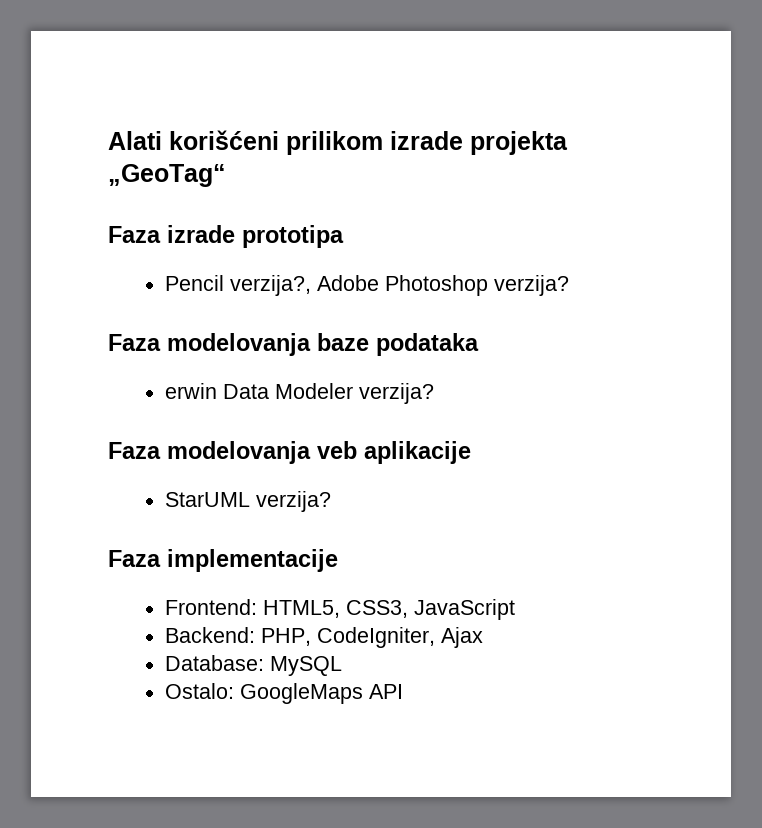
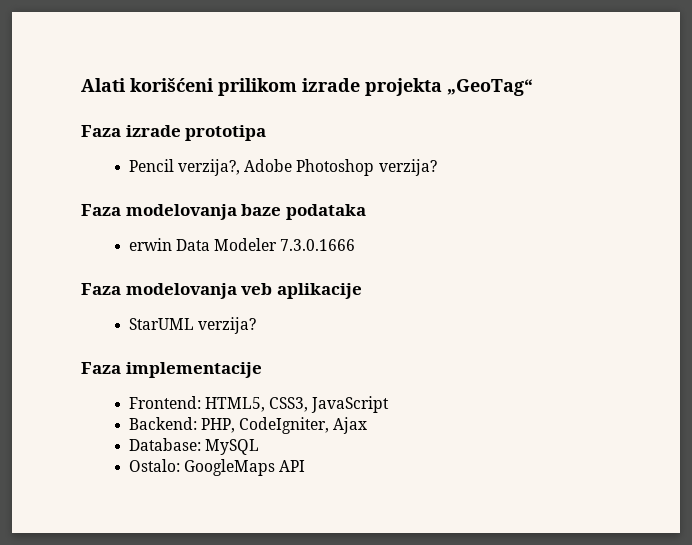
[359,383,435,404] verzija? -> [280,239,356,251] 7.3.0.1666

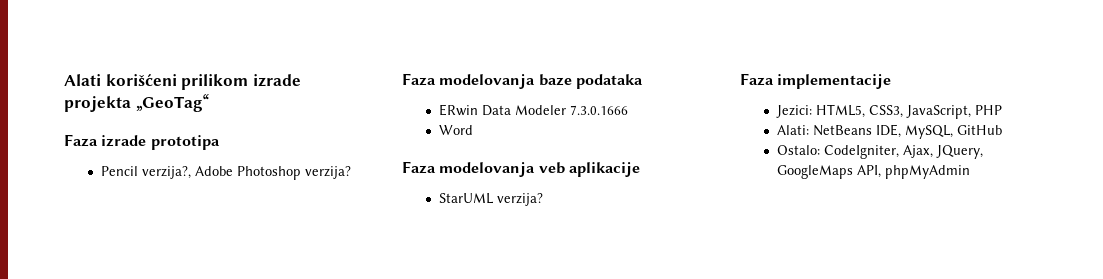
[128,238,172,251] erwin -> [438,104,478,116] ERwin
(356, 245) none -> [438,125,473,135] // Word
[128,396,201,409] Frontend: -> [775,105,812,118] Jezici:
[311,396,390,413] [128,417,368,434] [128,438,260,455] [128,459,306,476] JavaScript // Backend: PHP, CodeIgniter, Ajax // Database: MySQL // Ostalo: GoogleMaps API -> [905,105,1002,119] [776,124,1002,139] [776,145,983,159] [776,165,970,179] JavaScript, PHP // Alati: NetBeans IDE, MySQL, GitHub // Ostalo: CodeIgniter, Ajax, JQuery, GoogleMaps API, phpMyAdmin

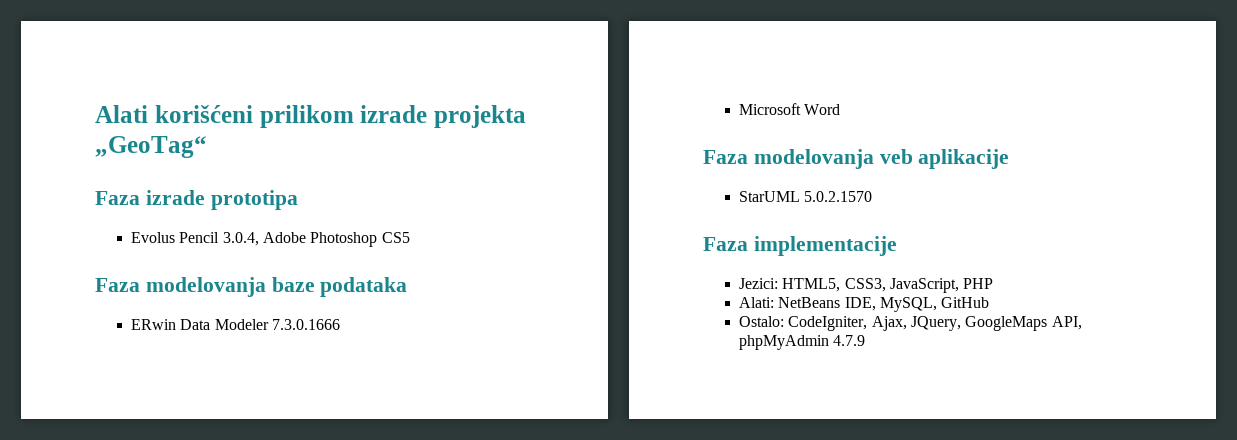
[100,166,191,179] Pencil verzija?, -> [131,232,259,246] Evolus Pencil 3.0.4,
[304,166,351,179] verzija? -> [381,232,410,243] CS5
(628, 110) none -> [739,103,802,115] Microsoft
[496,193,543,206] verzija? -> [804,191,873,202] 5.0.2.1570
(970, 172) none -> [833,335,866,346] 4.7.9

